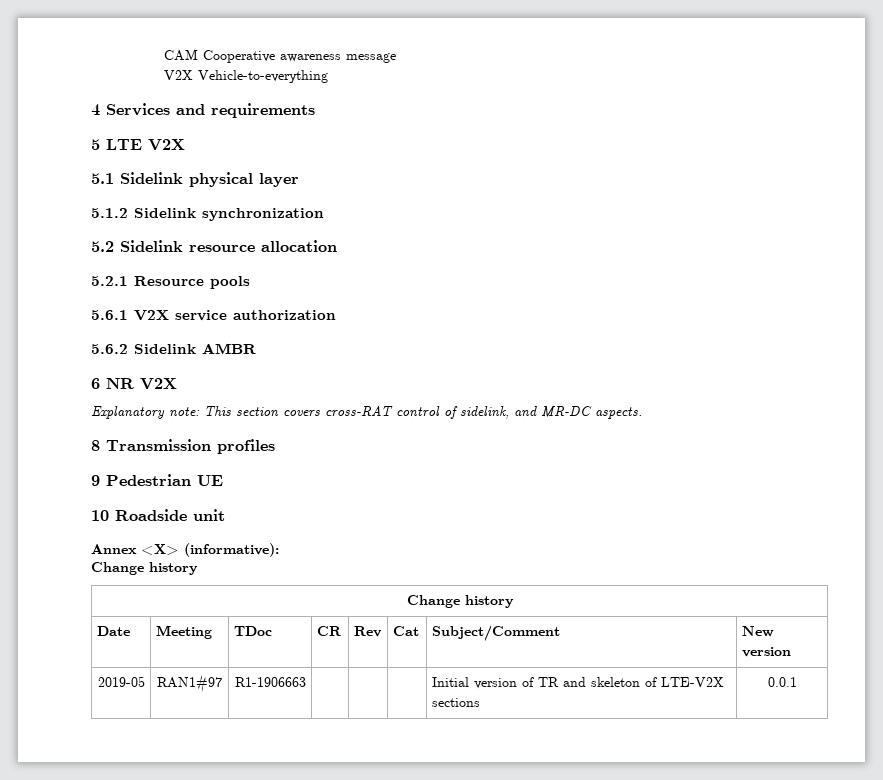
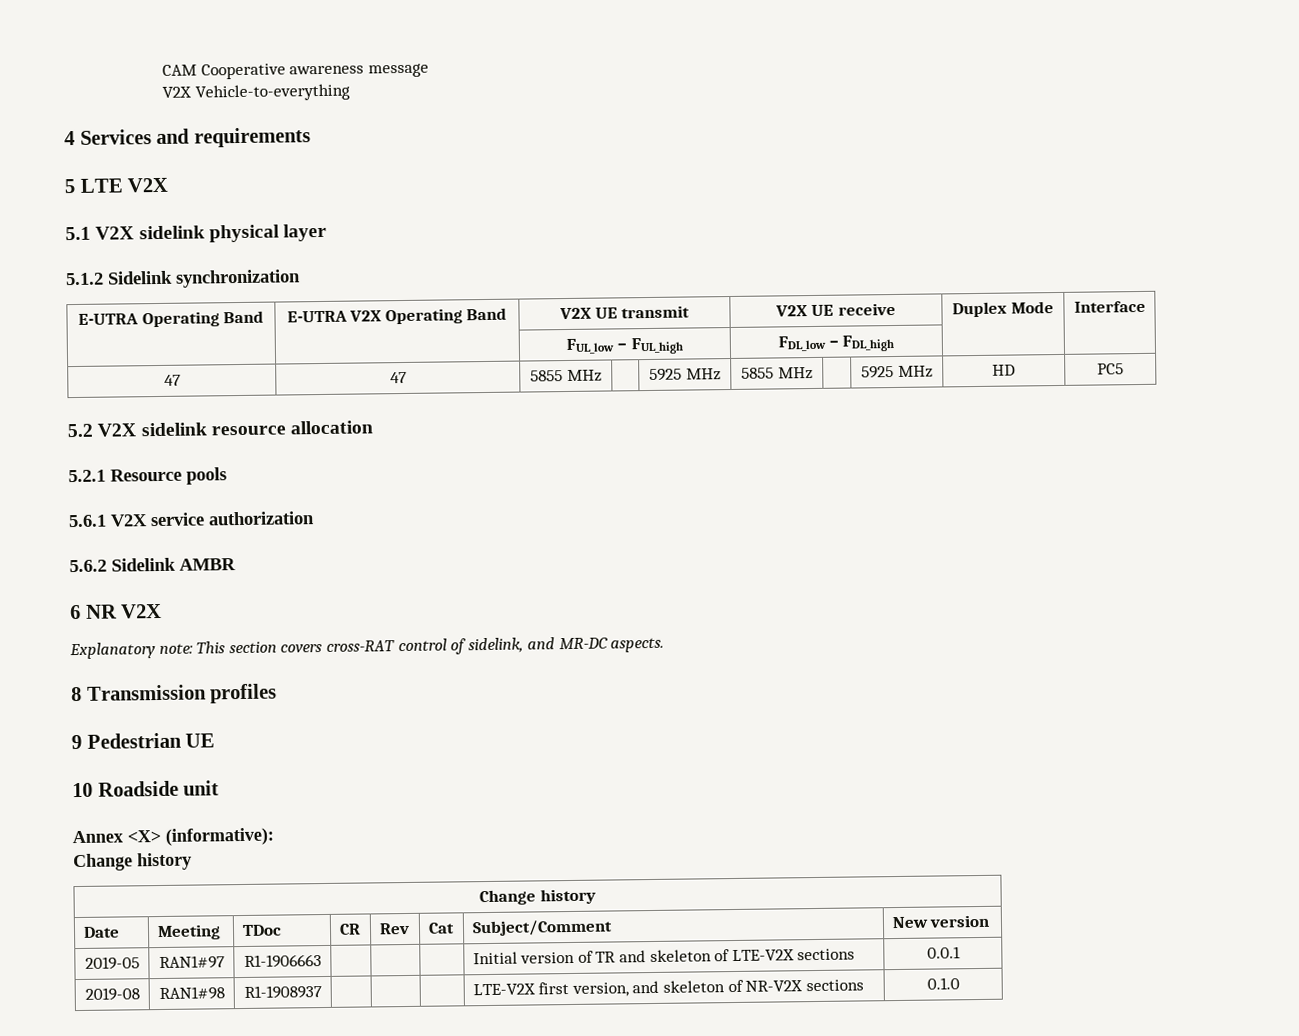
[120,172,183,184] Sidelink -> [95,225,205,240] V2X sidelink
(324, 214) none -> [77,310,265,328] [286,307,508,325] [558,305,691,320] [775,302,896,317] [952,301,1054,318] [1073,300,1146,313] [566,337,683,355] [777,334,895,352] [163,374,181,386] [389,371,407,384] [530,369,602,383] [649,368,721,381] [741,367,813,380] [861,365,933,379] [992,364,1016,376] [1097,363,1124,375] // E-UTRA Operating Band | E-UTRA V2X Operating Band | V2X UE transmit | V2X UE receive | Duplex Mode | Interface // | | FUL_low – FUL_high | FDL_low – FDL_high | | // 47 | 47 | 5855 MHz | | 5925 MHz | 5855 MHz | | 5925 MHz | HD | PC5
[120,240,183,252] Sidelink -> [97,422,207,437] V2X sidelink
(797, 682) none -> [84,987,140,1001] [158,986,225,1001] [243,985,322,999] [472,979,864,997] [926,977,960,990] // 2019-08 | RAN1#98 | R1-1908937 | | | | LTE-V2X first version, and skeleton of NR-V2X sections | 0.1.0

